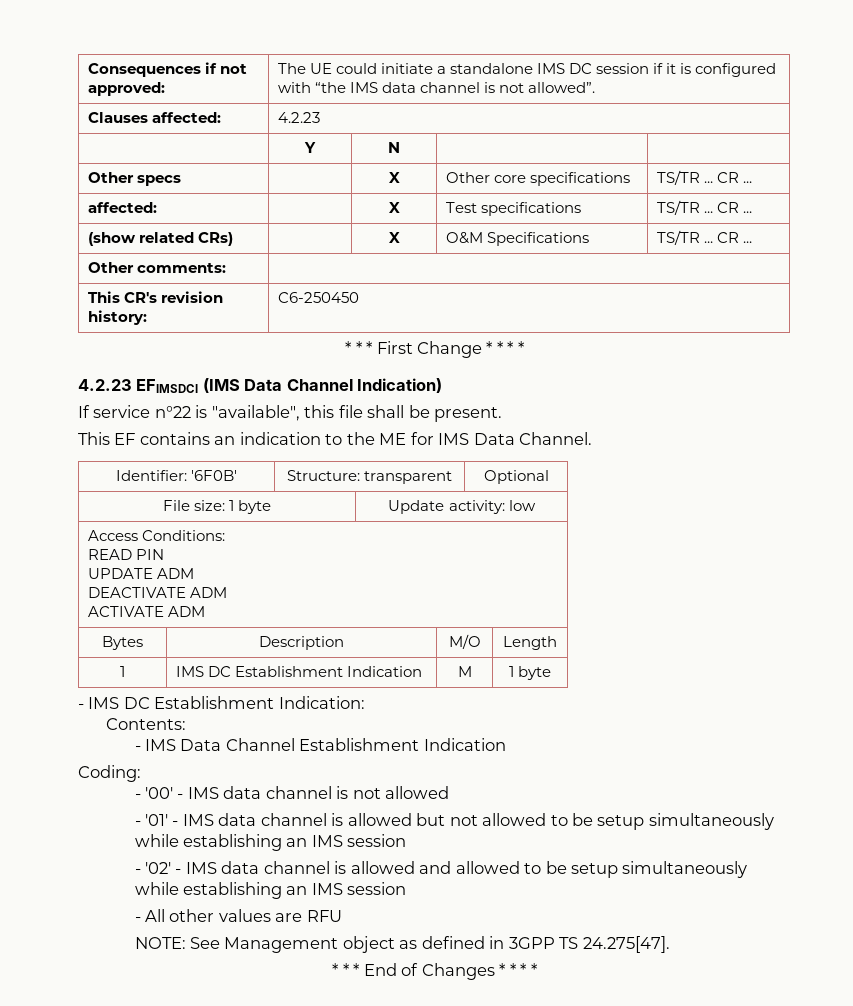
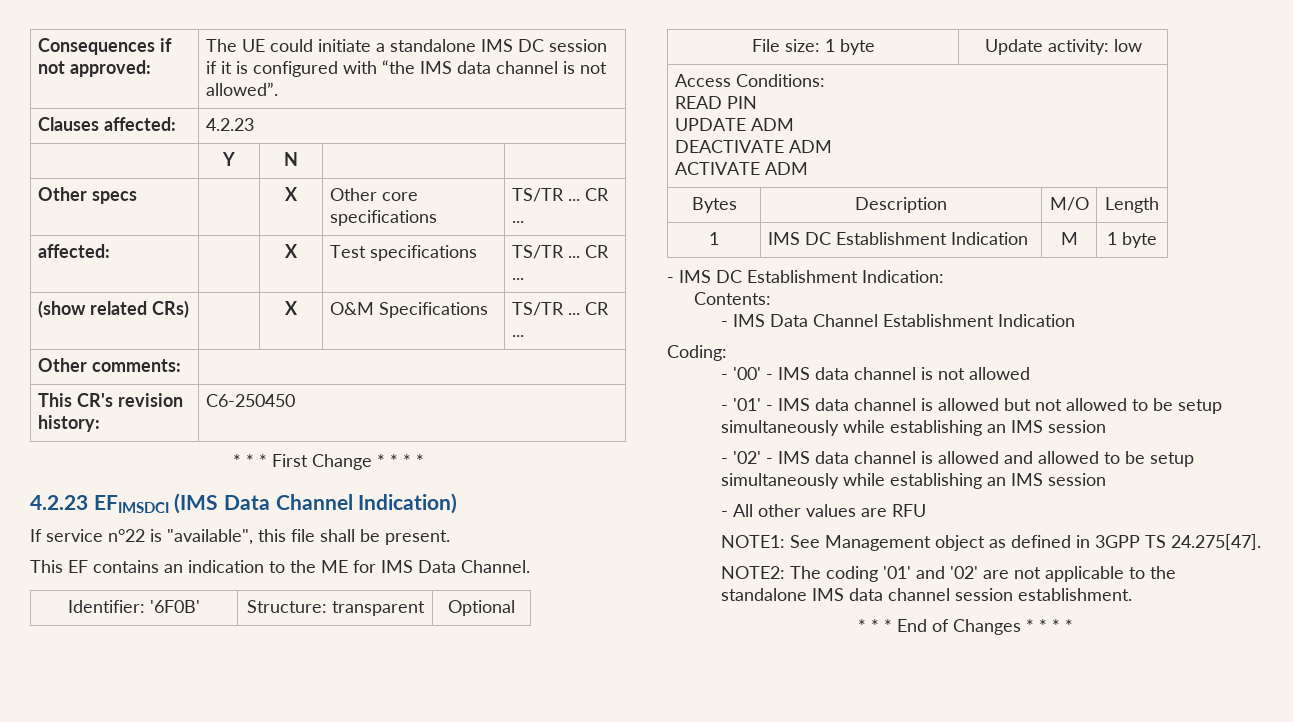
[134,937,186,949] NOTE: -> [720,535,785,548] NOTE1:
(670, 944) none -> [720,566,1176,582] [720,588,1132,601] // NOTE2: The coding '01' and '02' are not applicable to the standalone IMS data channel session establishment.

